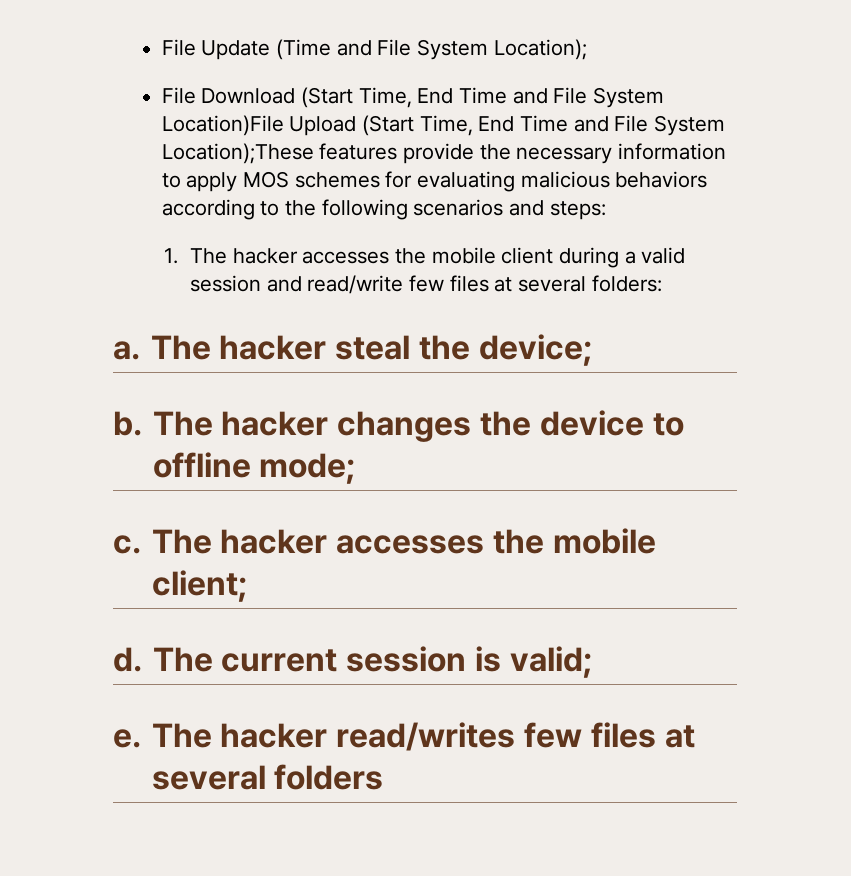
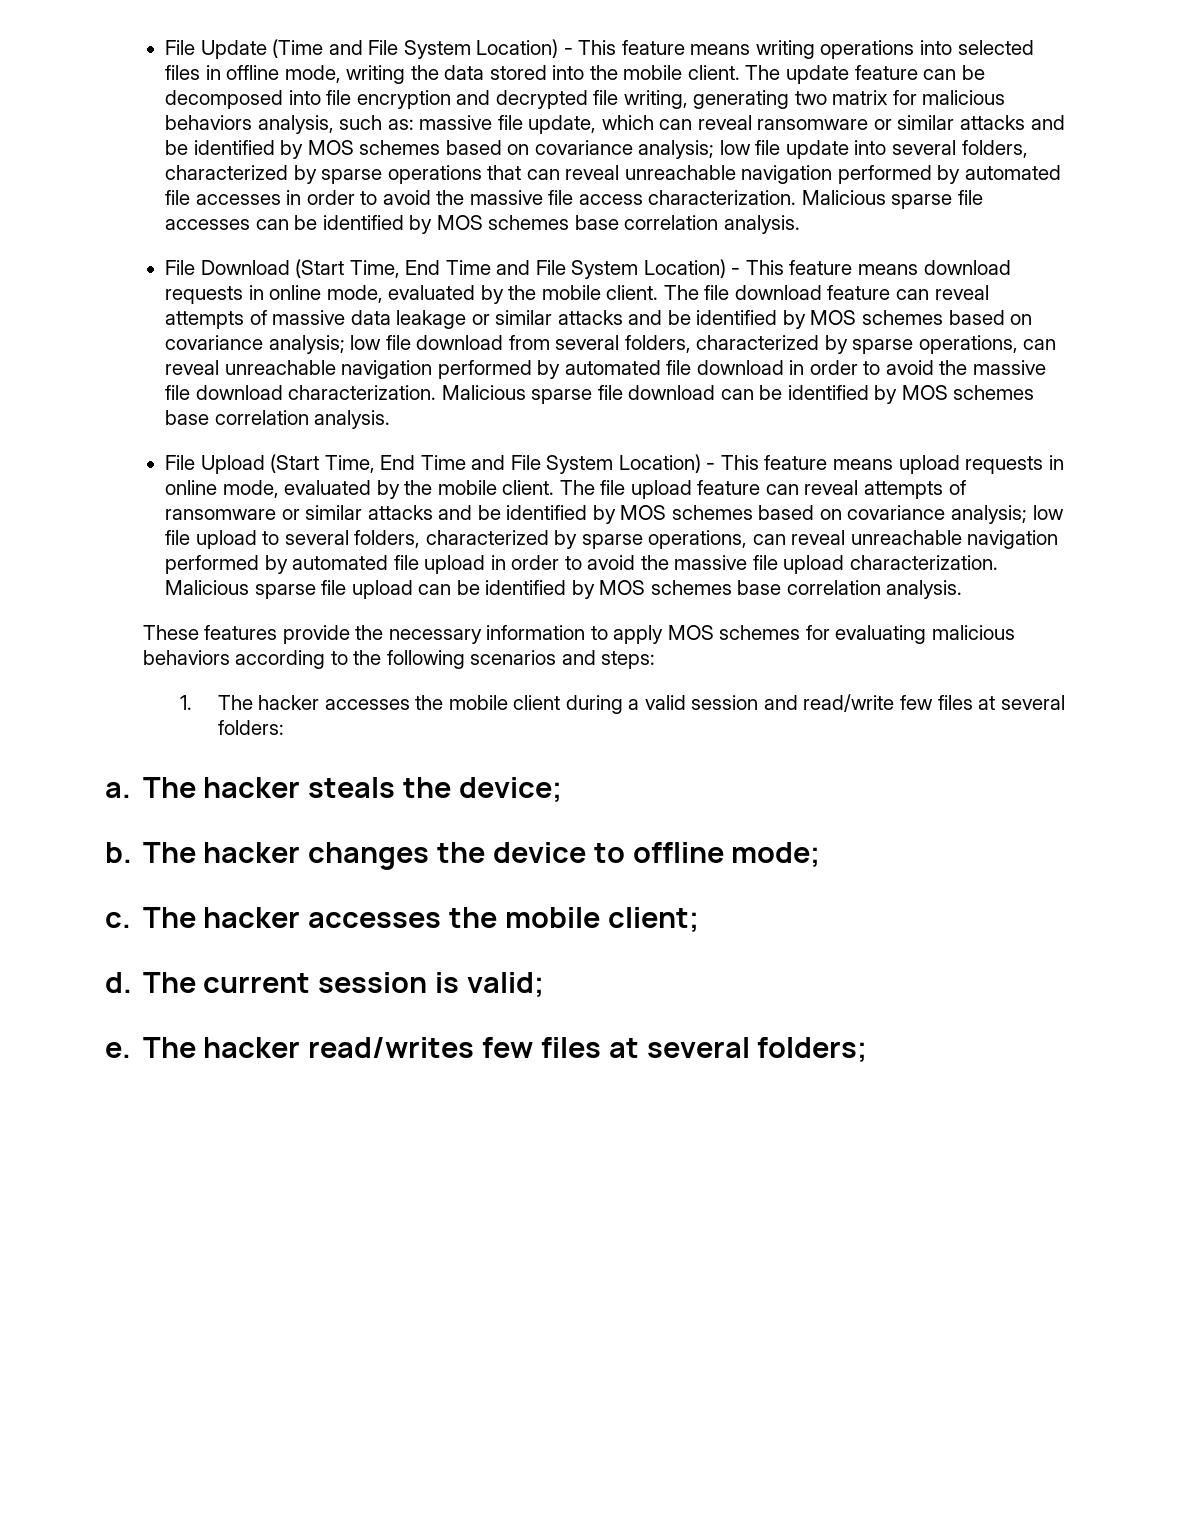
[493,39,587,60] Location); -> [476,39,1034,59] [165,65,985,84] [165,90,1006,109] [165,115,1065,134] [165,140,1028,159] [165,165,1061,184] [165,190,984,209] [165,215,800,234] Location) - This feature means writing operations into selected files in offline mode, writing the data stored into the mobile client. The update feature can be decomposed into file encryption and decrypted file writing, generating two matrix for malicious behaviors analysis, such as: massive file update, which can reveal ransomware or similar attacks and be identified by MOS schemes based on covariance analysis; low file update into several folders, characterized by sparse operations that can reveal unreachable navigation performed by automated file accesses in order to avoid the massive file access characterization. Malicious sparse file accesses can be identified by MOS schemes base correlation analysis.
[161,115,284,136] Location)File -> [643,259,1011,278] [165,285,989,304] [165,310,1033,329] [165,335,1057,354] [165,360,1047,379] [165,385,1035,404] [165,410,391,429] [165,455,196,470] Location) - This feature means download requests in online mode, evaluated by the mobile client. The file download feature can reveal attempts of massive data leakage or similar attacks and be identified by MOS schemes based on covariance analysis; low file download from several folders, characterized by sparse operations, can reveal unreachable navigation performed by automated file download in order to avoid the massive file download characterization. Malicious sparse file download can be identified by MOS schemes base correlation analysis. // File
[161,143,314,164] Location);These -> [618,454,1064,474] [165,480,966,499] [165,505,1064,524] [165,530,1059,549] [165,555,999,574] [165,580,963,599] [142,625,199,640] Location) - This feature means upload requests in online mode, evaluated by the mobile client. The file upload feature can reveal attempts of ransomware or similar attacks and be identified by MOS schemes based on covariance analysis; low file upload to several folders, characterized by sparse operations, can reveal unreachable navigation performed by automated file upload in order to avoid the massive file upload characterization. Malicious sparse file upload can be identified by MOS schemes base correlation analysis. // These
[335,335,411,360] steal -> [308,777,396,798] steals
[274,764,384,790] folders -> [757,1037,868,1062] folders;

